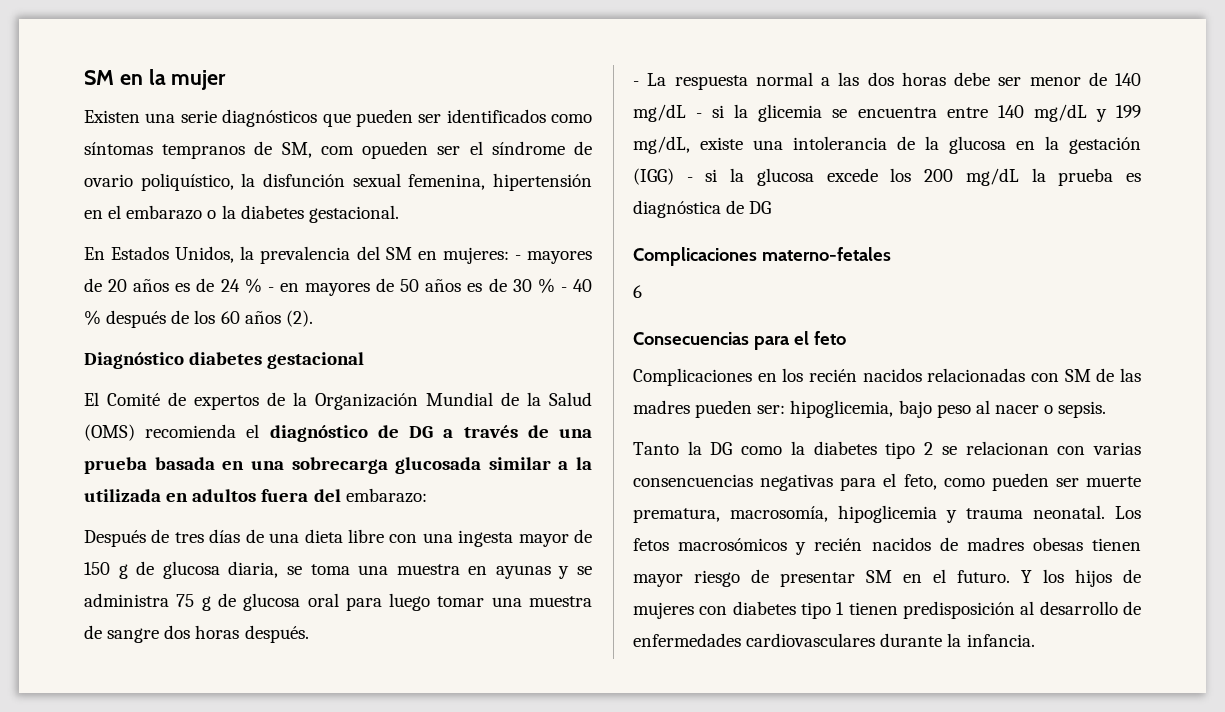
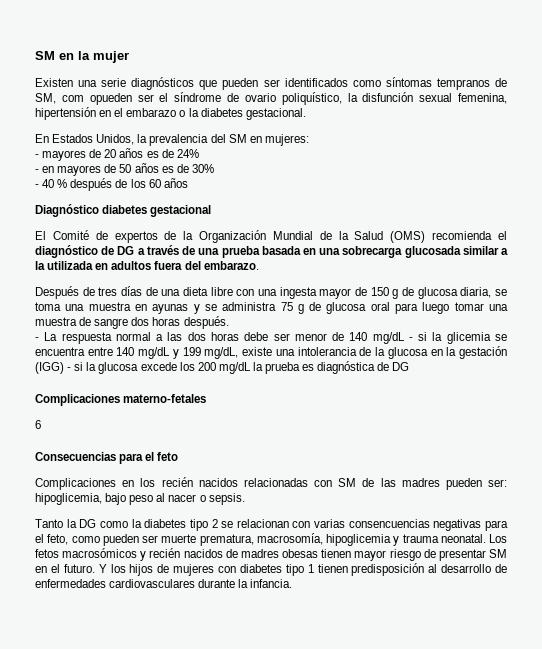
(509, 255) none -> (309, 140) //
[220,278,262,293] 24 % -> [176,149,199,158] 24% //
[512,278,555,293] 30 % -> [191,164,214,173] 30% //
[285,310,313,327] (2). -> (188, 183) none
[345,488,427,503] embarazo: -> [203,261,259,270] embarazo.

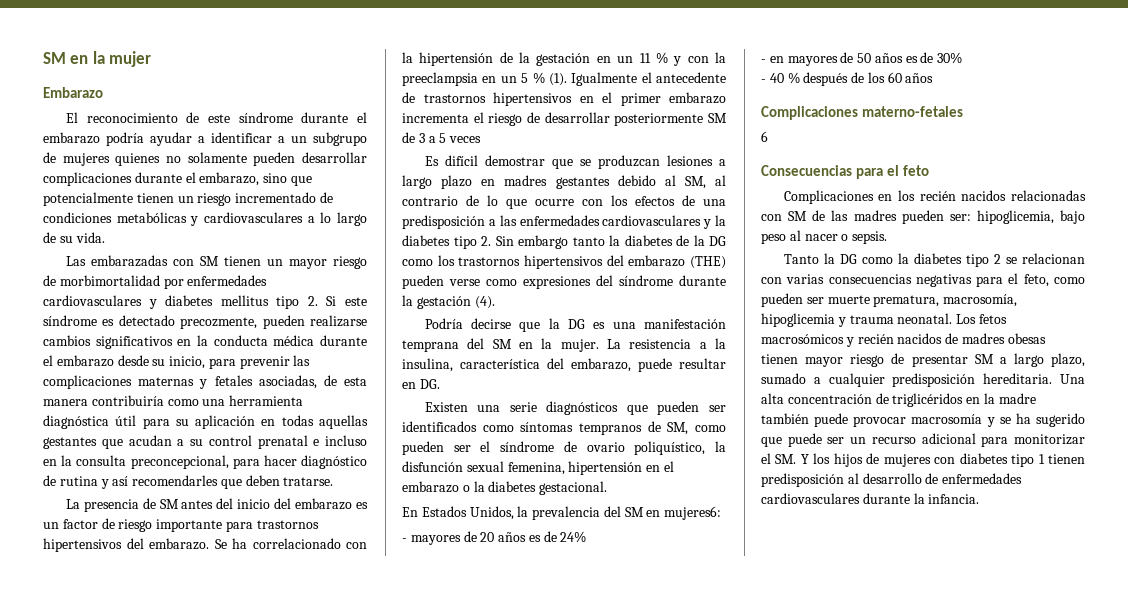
(129, 57) none -> [43,87,103,98] [65,112,367,123] [43,132,367,146] [43,152,367,166] [43,172,312,186] [43,192,333,206] [43,212,368,226] [43,232,105,243] [65,255,367,269] [43,275,268,289] [43,295,367,309] [43,315,367,329] [43,335,367,349] [43,355,311,369] [43,375,367,389] [43,395,304,406] [43,415,368,429] [43,435,367,449] [43,455,367,469] [43,475,334,489] [65,498,369,512] [43,518,319,532] [43,538,367,552] [402,52,726,66] [402,72,726,86] [402,92,726,106] [402,112,727,126] [402,132,482,143] [424,155,726,169] [402,175,726,189] [402,195,726,209] [402,215,726,229] [402,235,726,249] [402,255,726,269] [402,275,726,289] [402,295,495,309] [424,318,726,332] [402,338,726,352] [402,358,726,372] [402,379,440,389] // Embarazo // El reconocimiento de este síndrome durante el embarazo podría ayudar a identificar a un subgrupo de mujeres quienes no solamente pueden desarrollar complicaciones durante el embarazo, sino que potencialmente tienen un riesgo incrementado de condiciones metabólicas y cardiovasculares a lo largo de su vida. // Las embarazadas con SM tienen un mayor riesgo de morbimortalidad por enfermedades cardiovasculares y diabetes mellitus tipo 2. Si este síndrome es detectado precozmente, pueden realizarse cambios significativos en la conducta médica durante el embarazo desde su inicio, para prevenir las complicaciones maternas y fetales asociadas, de esta manera contribuiría como una herramienta diagnóstica útil para su aplicación en todas aquellas gestantes que acudan a su control prenatal e incluso en la consulta preconcepcional, para hacer diagnóstico de rutina y así recomendarles que deben tratarse. // La presencia de SM antes del inicio del embarazo es un factor de riesgo importante para trastornos hipertensivos del embarazo. Se ha correlacionado con la hipertensión de la gestación en un 11 % y con la preeclampsia en un 5 % (1). Igualmente el antecedente de trastornos hipertensivos en el primer embarazo incrementa el riesgo de desarrollar posteriormente SM de 3 a 5 veces // Es difícil demostrar que se produzcan lesiones a largo plazo en madres gestantes debido al SM, al contrario de lo que ocurre con los efectos de una predisposición a las enfermedades cardiovasculares y la diabetes tipo 2. Sin embargo tanto la diabetes de la DG como los trastornos hipertensivos del embarazo (THE) pueden verse como expresiones del síndrome durante la gestación (4). // Podría decirse que la DG es una manifestación temprana del SM en la mujer. La resistencia a la insulina, característica del embarazo, puede resultar en DG.
[61,93,132,105] com opueden -> [695,425,726,432] [402,441,444,455] como pueden
[264,134,309,146] mujeres: -> [664,506,722,520] mujeres6:
[35,204,212,217] [35,230,508,243] [35,245,509,258] [35,261,259,270] [35,286,508,299] [35,302,508,314] [35,316,229,329] [35,332,507,344] [35,346,507,359] [35,361,410,374] // Diagnóstico diabetes gestacional // El Comité de expertos de la Organización Mundial de la Salud (OMS) recomienda el diagnóstico de DG a través de una prueba basada en una sobrecarga glucosada similar a la utilizada en adultos fuera del embarazo. // Después de tres días de una dieta libre con una ingesta mayor de 150 g de glucosa diaria, se toma una muestra en ayunas y se administra 75 g de glucosa oral para luego tomar una muestra de sangre dos horas después. // - La respuesta normal a las dos horas debe ser menor de 140 mg/dL - si la glicemia se encuentra entre 140 mg/dL y 199 mg/dL, existe una intolerancia de la glucosa en la gestación (IGG) - si la glucosa excede los 200 mg/dL la prueba es diagnóstica de DG -> (934, 78) none
[348,519,430,528] consencuencias -> [828,274,912,284] consecuencias
[35,564,95,573] en el futuro. -> [999,353,1085,367] [761,373,1085,387] [761,393,1036,407] [761,413,1085,427] [761,433,1085,447] [761,453,797,464] a largo plazo, sumado a cualquier predisposición hereditaria. Una alta concentración de triglicéridos en la madre también puede provocar macrosomía y se ha sugerido que puede ser un recurso adicional para monitorizar el SM.

